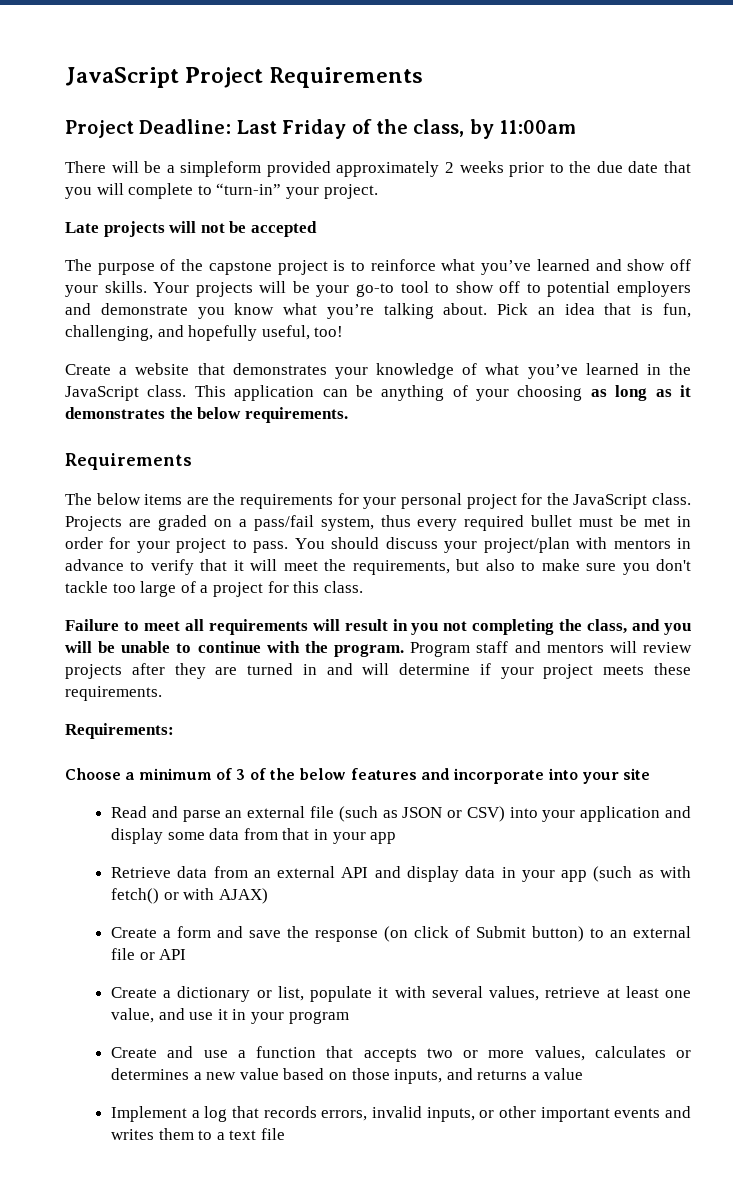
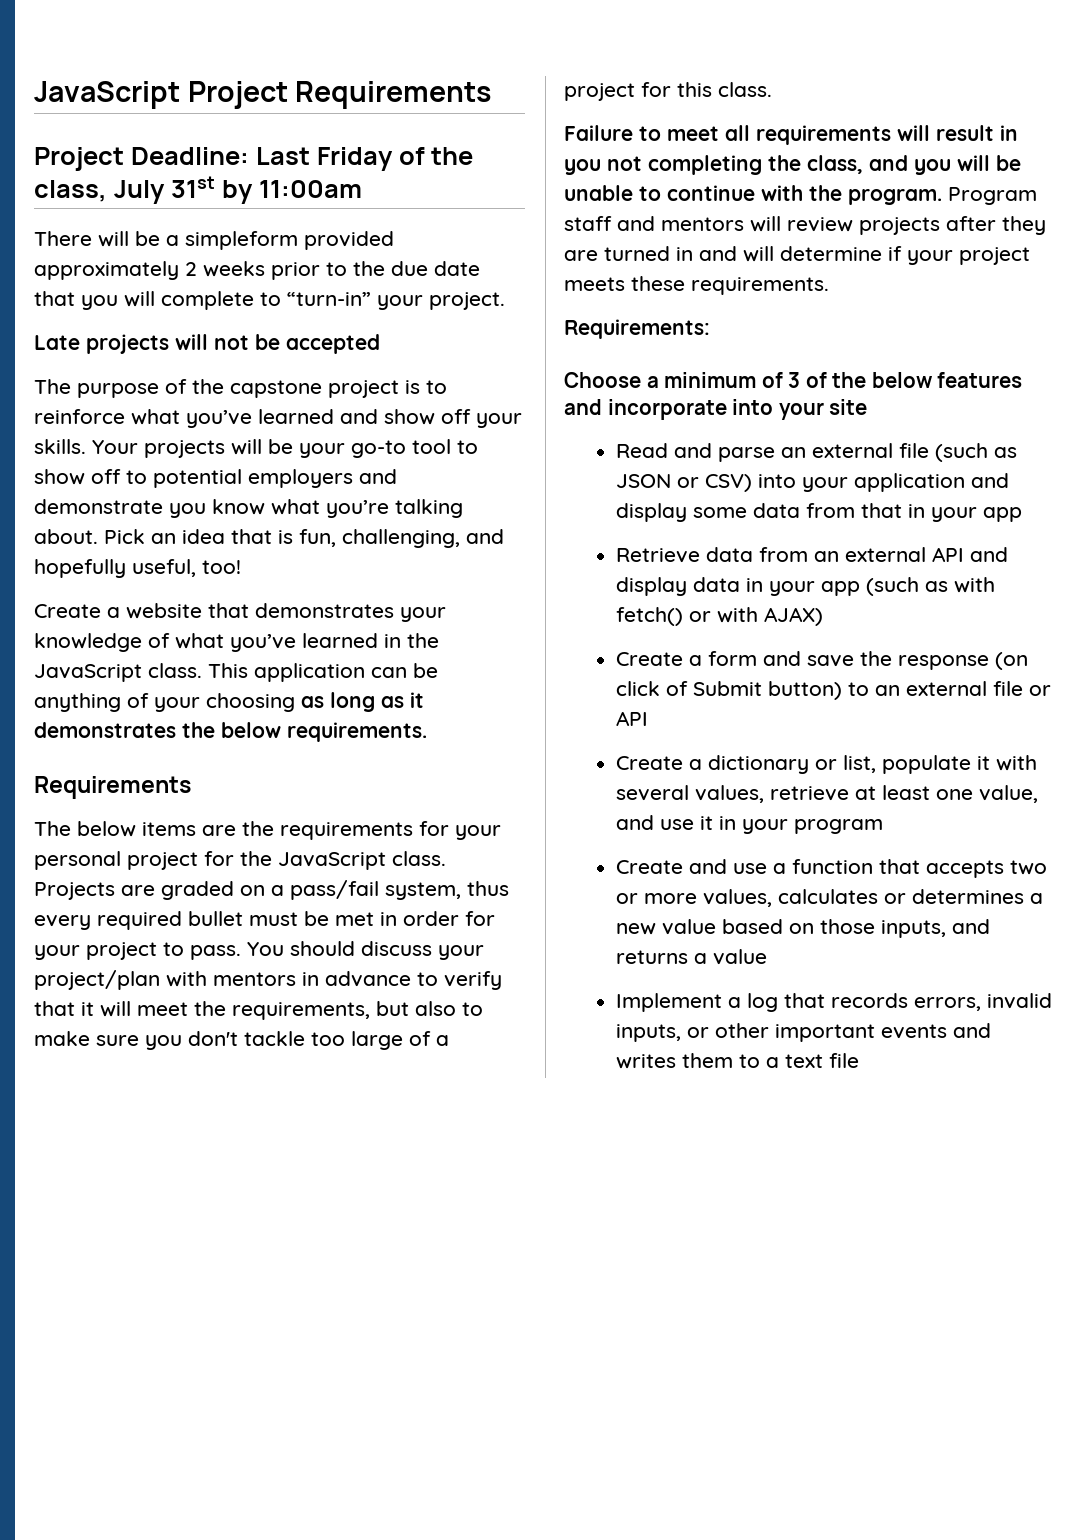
(465, 128) none -> [113,176,215,204] July 31st

